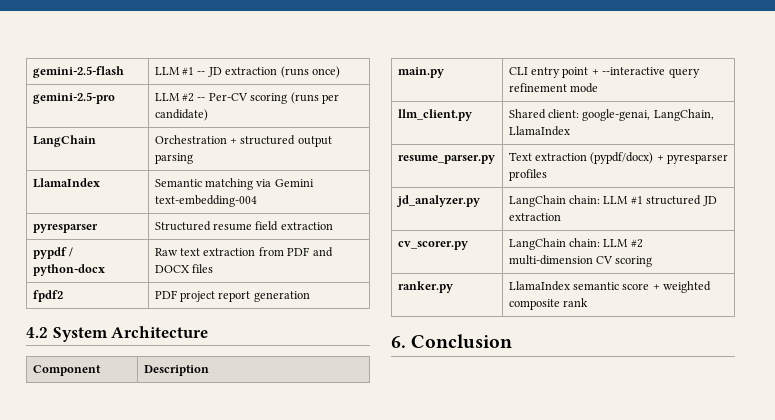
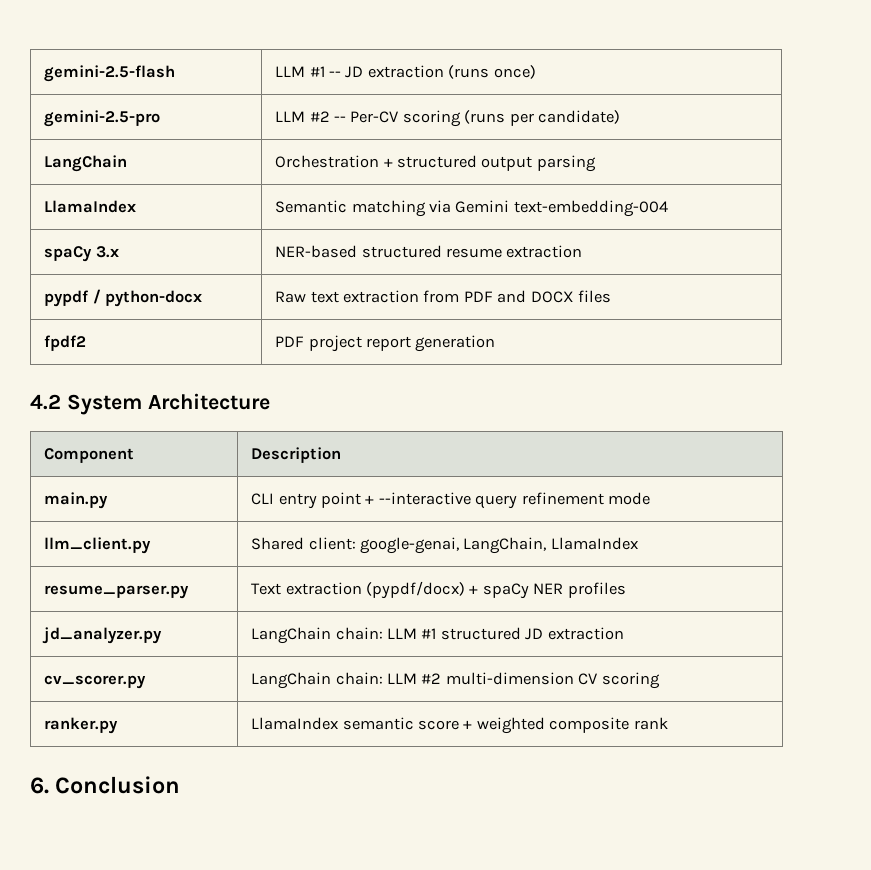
[32,224,98,233] [154,221,279,231] pyresparser | Structured resume field -> [44,246,119,262] [275,245,503,258] spaCy 3.x | NER-based structured resume
[667,154,729,164] pyresparser -> [482,583,564,599] spaCy NER

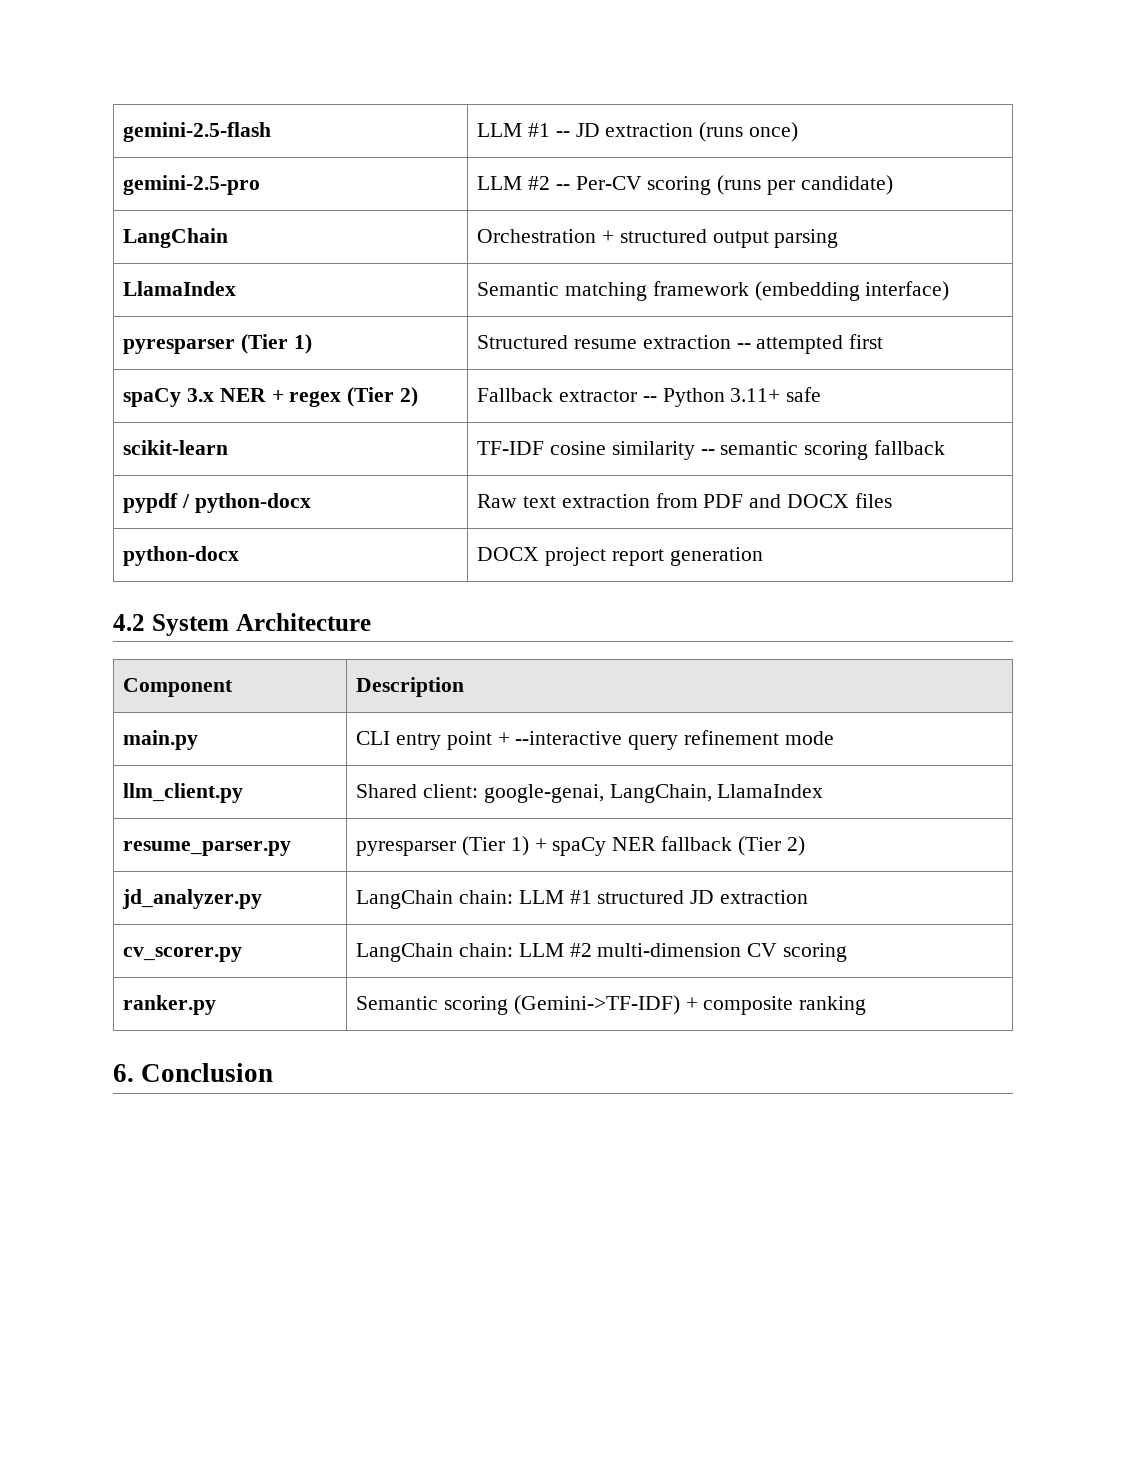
[429,200,668,217] [44,246,119,262] [275,245,583,258] via Gemini text-embedding-004 // spaCy 3.x | NER-based structured resume extraction -> [652,281,950,301] [123,334,312,354] [477,334,884,354] [123,387,418,407] [477,387,822,407] [123,440,229,455] [477,440,945,460] framework (embedding interface) // pyresparser (Tier 1) | Structured resume extraction -- attempted first // spaCy 3.x NER + regex (Tier 2) | Fallback extractor -- Python 3.11+ safe // scikit-learn | TF-IDF cosine similarity -- semantic scoring fallback
[44,335,87,351] [275,336,305,347] fpdf2 | PDF -> [123,546,240,566] [477,547,540,561] python-docx | DOCX
[251,581,626,599] Text extraction (pypdf/docx) + spaCy NER profiles -> [356,836,805,856] pyresparser (Tier 1) + spaCy NER fallback (Tier 2)
[251,717,668,734] LlamaIndex semantic score + weighted composite rank -> [356,995,867,1015] Semantic scoring (Gemini->TF-IDF) + composite ranking

